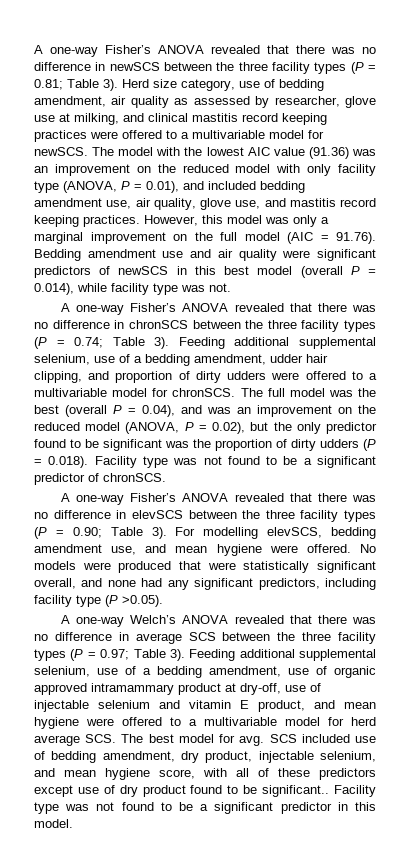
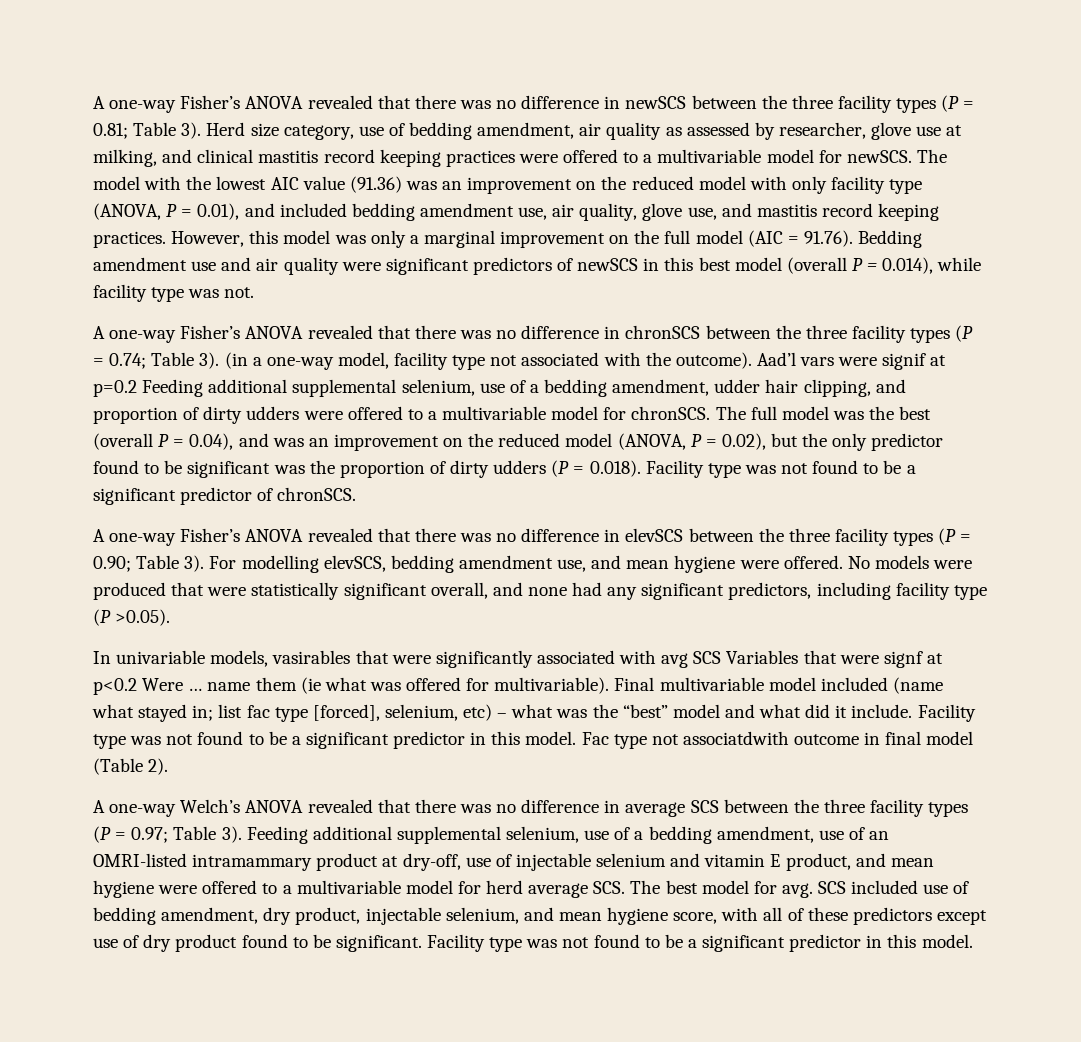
(170, 343) none -> [224,352,947,370] [93,380,137,397] (in a one-way model, facility type not associated with the outcome). Aad’l vars were signif at p=0.2
(163, 601) none -> [93,650,943,668] [93,677,943,695] [92,704,976,722] [93,731,974,749] [93,758,169,775] // In univariable models, vasirables that were significantly associated with avg SCS Variables that were signf at p<0.2 Were … name them (ie what was offered for multivariable). Final multivariable model included (name what stayed in; list fac type [forced], selenium, etc) – what was the “best” model and what did it include. Facility type was not found to be a significant predictor in this model. Fac type not associatdwith outcome in final model (Table 2).
[334,666,376,678] [34,683,87,695] organic approved -> [869,831,890,840] [93,853,187,867] an OMRI-listed
[262,785,330,797] significant.. -> [335,935,422,952] significant.

